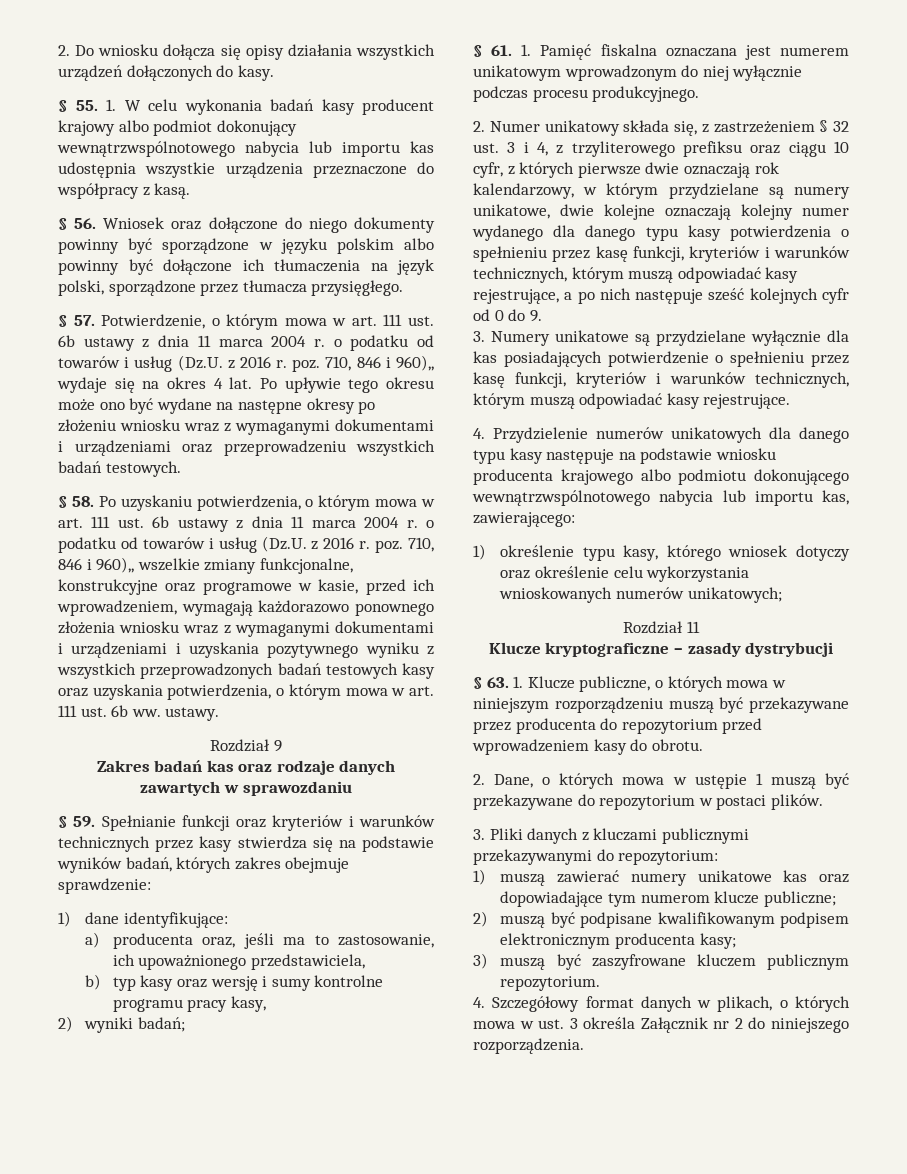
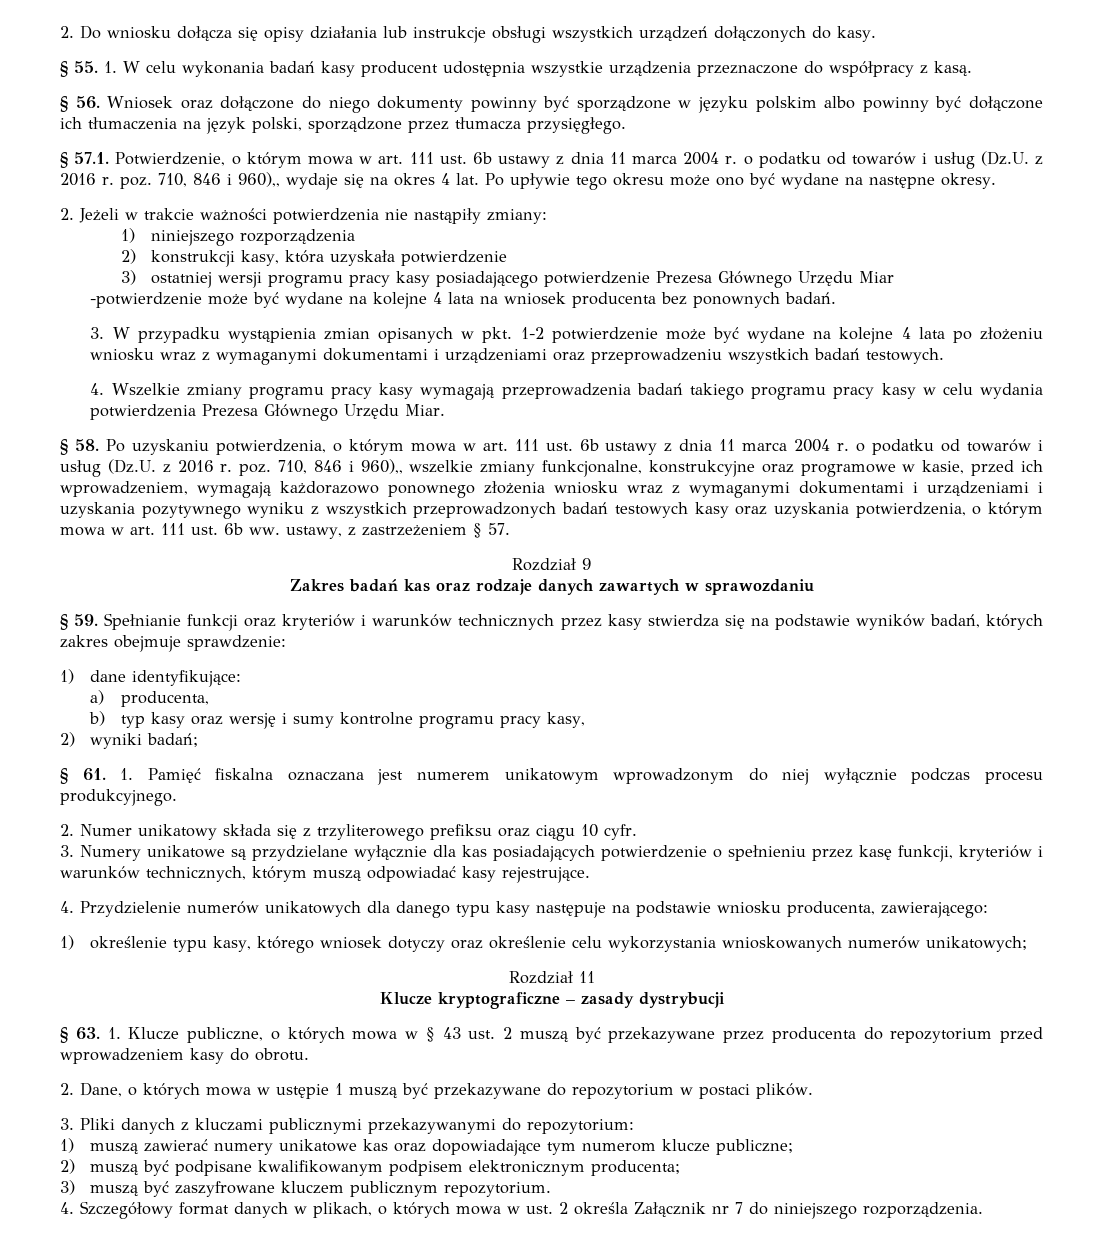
(352, 50) none -> [383,26,546,43] lub instrukcje obsługi
[58,120,297,136] [57,141,434,157] krajowy albo podmiot dokonujący wewnątrzwspólnotowego nabycia lub importu kas -> (438, 69) none
[73,315,95,326] 57. -> [74,152,110,164] 57.1.
[306,398,355,414] okresy -> [940,173,996,189] [60,208,547,224] [120,228,356,246] [120,249,508,267] [120,270,895,288] [90,292,837,309] [90,327,945,344] okresy. // 2. Jeżeli w trakcie ważności potwierdzenia nie nastąpiły zmiany: // 1) niniejszego rozporządzenia // 2) konstrukcji kasy, która uzyskała potwierdzenie // 3) ostatniej wersji programu pracy kasy posiadającego potwierdzenie Prezesa Głównego Urzędu Miar // -potwierdzenie może być wydane na kolejne 4 lata na wniosek producenta bez ponownych badań. // 3. W przypadku wystąpienia zmian opisanych w pkt. 1-2 potwierdzenie może być wydane na kolejne 4 lata
(181, 469) none -> [90,383,1044,400] [90,404,446,421] // 4. Wszelkie zmiany programu pracy kasy wymagają przeprowadzenia badań takiego programu pracy kasy w celu wydania potwierdzenia Prezesa Głównego Urzędu Miar.
[165,707,220,721] ustawy. -> [285,523,510,539] ustawy, z zastrzeżeniem § 57.
[112,933,434,949] [112,954,365,970] producenta oraz, jeśli ma to zastosowanie, ich upoważnionego przedstawiciela, -> [120,691,209,707] producenta,
[674,120,849,136] [473,142,548,156] się, z zastrzeżeniem § 32 ust. 3 i 4, -> [277,825,297,839] się
[473,162,779,178] [473,183,850,199] [473,204,849,220] [472,225,849,241] [473,246,850,262] [473,267,799,283] [473,288,849,304] [473,309,542,322] cyfr, z których pierwsze dwie oznaczają rok kalendarzowy, w którym przydzielane są numery unikatowe, dwie kolejne oznaczają kolejny numer wydanego dla danego typu kasy potwierdzenia o spełnieniu przez kasę funkcji, kryteriów i warunków technicznych, którym muszą odpowiadać kasy rejestrujące, a po nich następuje sześć kolejnych cyfr od 0 do 9. -> [604,824,637,840] cyfr.
[473,469,849,485] [472,490,849,506] producenta krajowego albo podmiotu dokonującego wewnątrzwspólnotowego nabycia lub importu kas, -> [787,901,875,917] producenta,
[473,697,663,713] niniejszym rozporządzeniu -> [425,1027,512,1042] § 43 ust. 2
[614,933,736,949] producenta kasy; -> [591,1160,681,1176] producenta;
[569,1018,578,1029] 3 -> [559,1202,568,1214] 2
[734,1018,743,1029] 2 -> [735,1202,743,1214] 7

